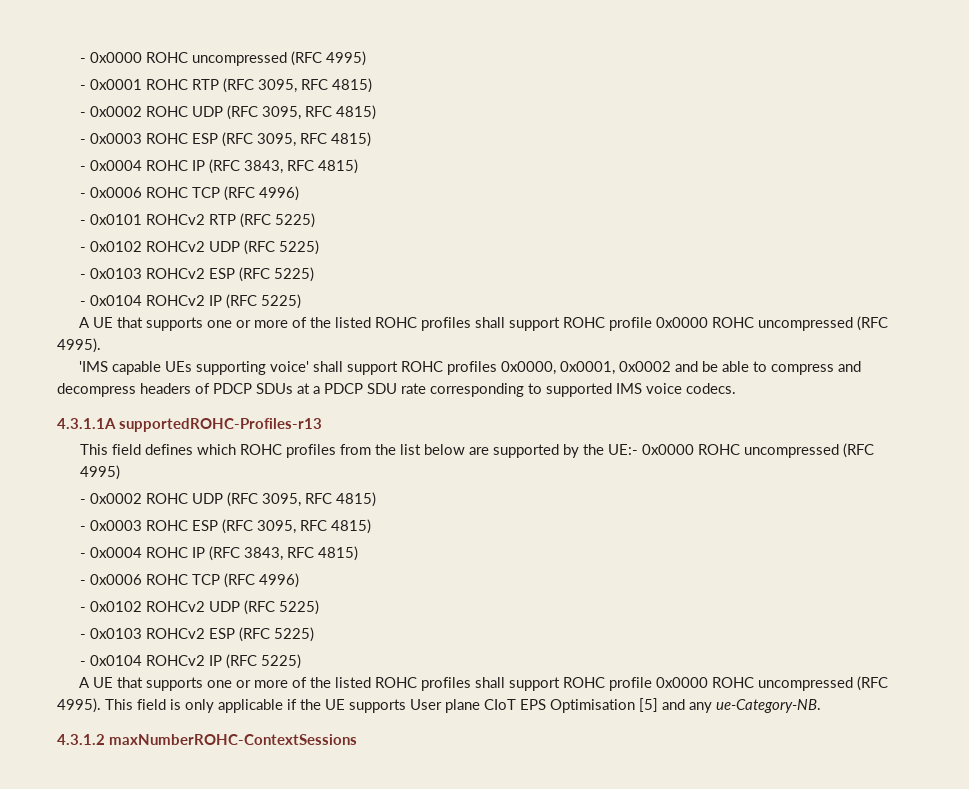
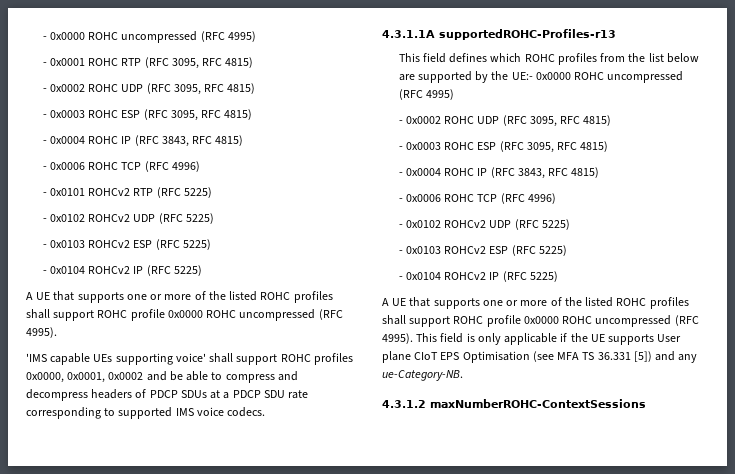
[639,698,658,712] [5] -> [532,351,652,362] (see MFA TS 36.331 [5])

